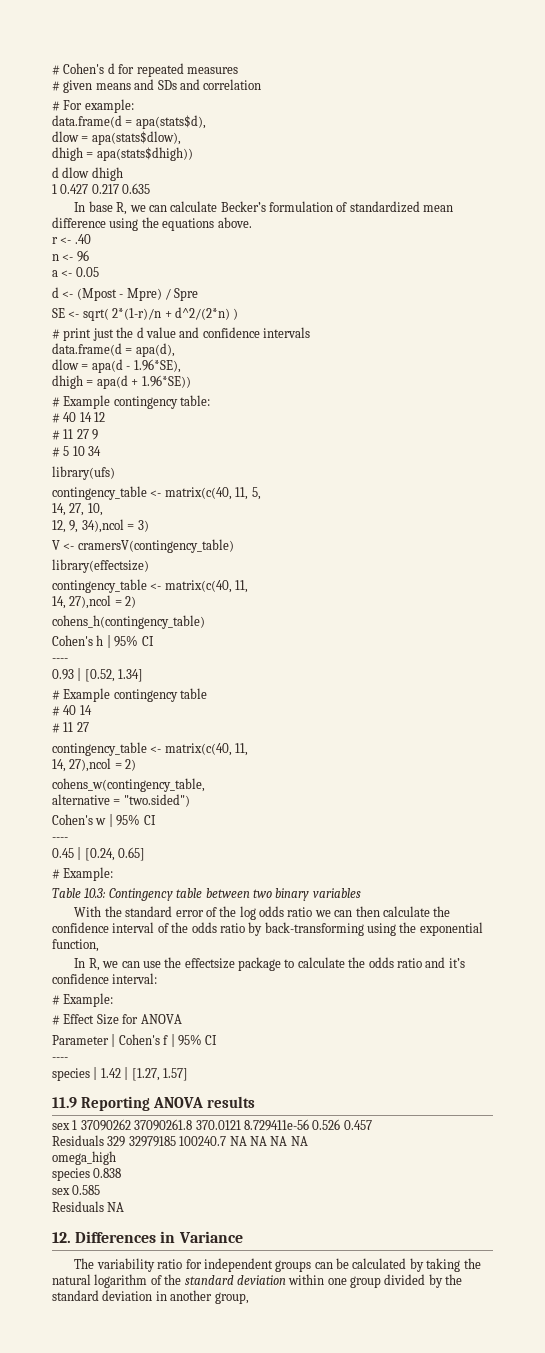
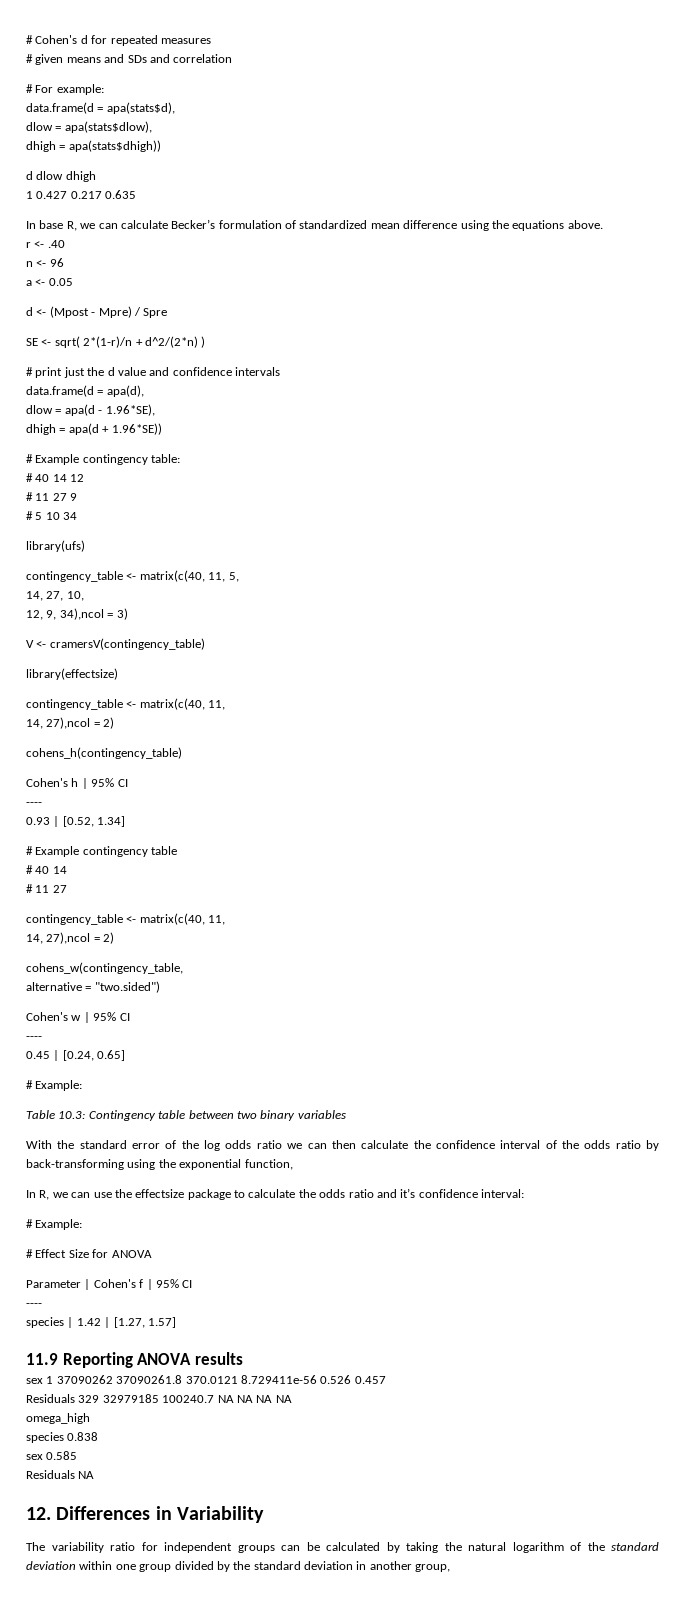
[178,1231,243,1243] Variance -> [176,1506,264,1523] Variability

